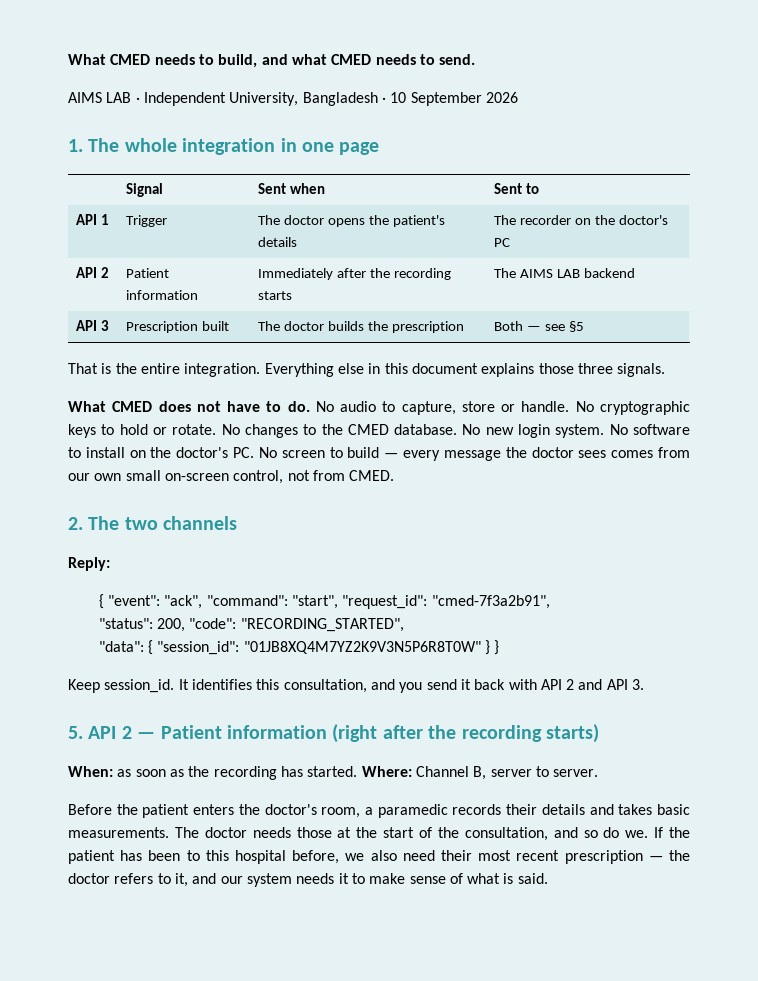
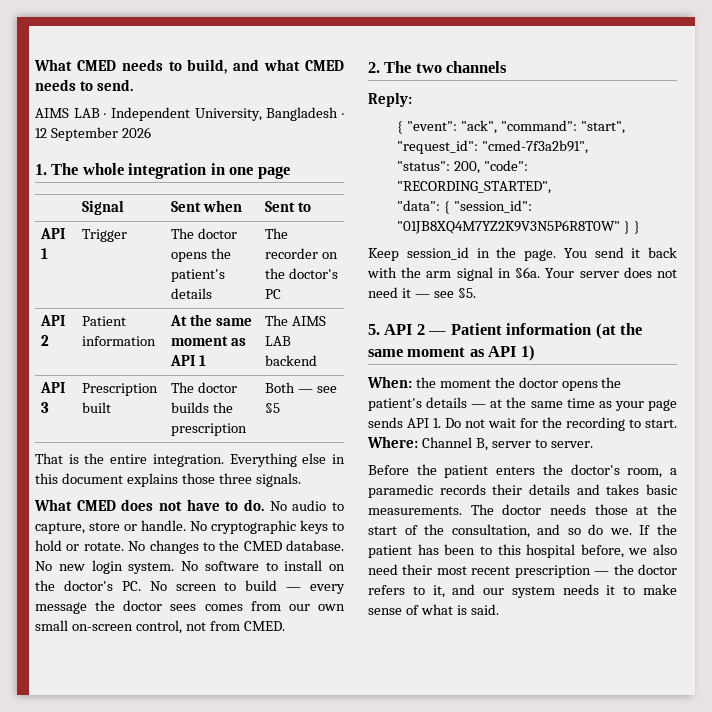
[390,92,407,103] 10 -> [35,128,47,138] 12
[258,268,451,280] [258,291,293,300] Immediately after the recording starts -> [169,314,252,326] [170,336,246,346] [169,355,206,366] At the same moment as API 1
[104,679,645,693] session_id. It identifies this consultation, and you send it back with API 2 and API 3. -> [406,247,677,261] [367,267,677,281] [368,287,476,298] session_id in the page. You send it back with the arm signal in §6a. Your server does not need it — see §5.
[332,724,599,743] [68,766,358,780] (right after the recording starts) // When: as soon as the recording has started. -> [595,323,643,339] [368,345,535,361] [367,376,622,391] [368,397,677,411] [368,417,677,431] (at the same moment as API 1) // When: the moment the doctor opens the patient's details — at the same time as your page sends API 1. Do not wait for the recording to start.

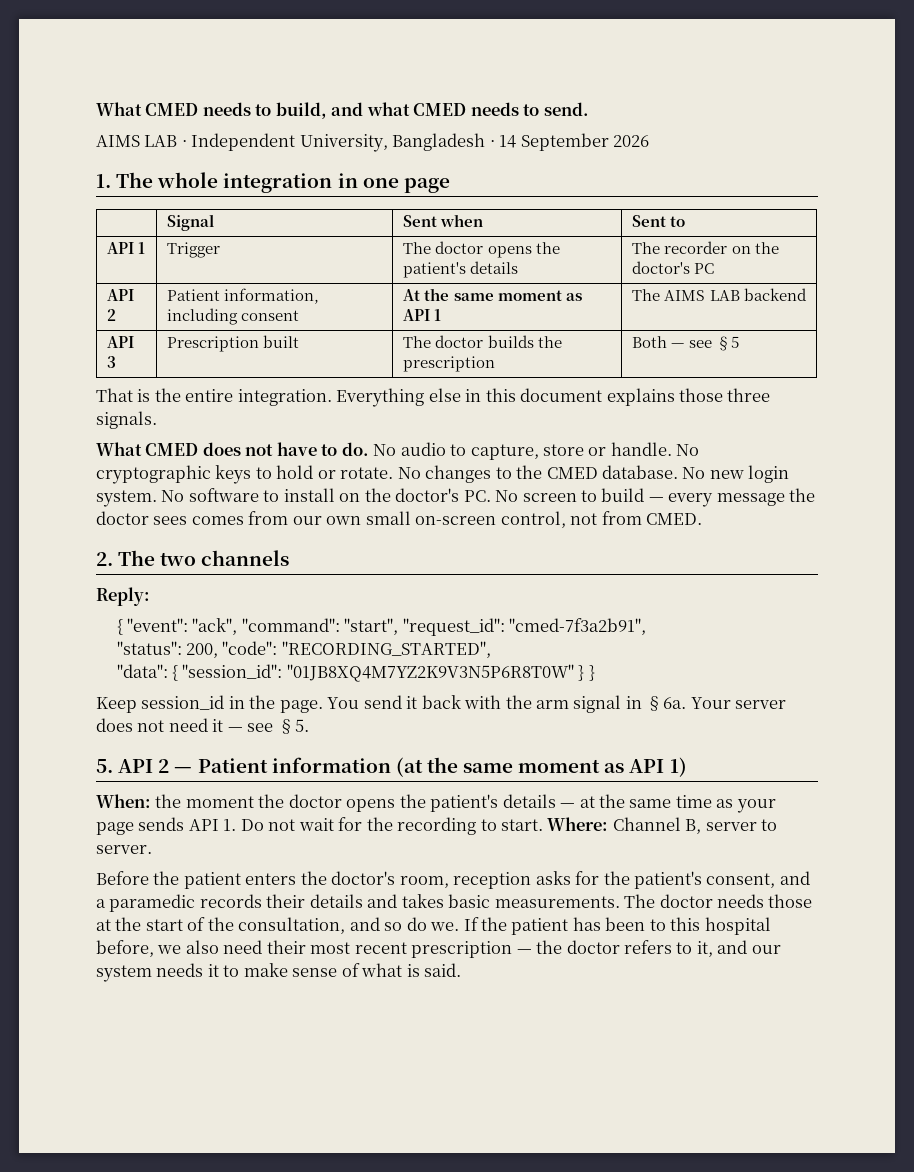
[35,128,47,138] 12 -> [499,135,517,148] 14
[81,336,156,346] information -> [224,288,320,304] [167,308,300,325] information, including consent
(663, 473) none -> [453,871,810,889] reception asks for the patient's consent, and

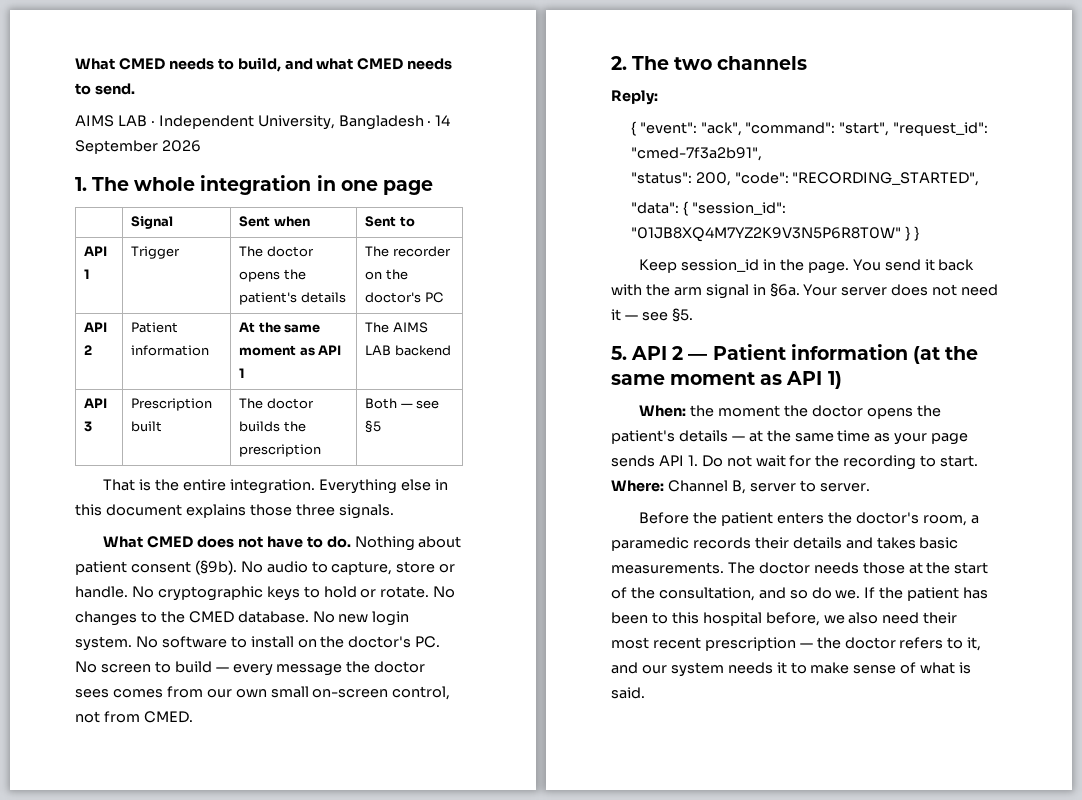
[224,288,320,304] [167,308,300,325] information, including consent -> [131,345,210,356] information
(369, 449) none -> [354,536,462,551] [75,560,237,575] Nothing about patient consent (§9b).
[453,871,810,889] reception asks for the patient's consent, and -> (967, 520) none

